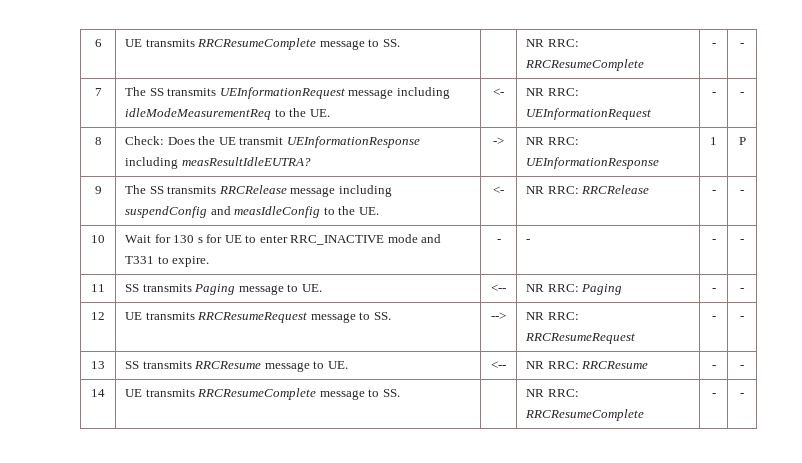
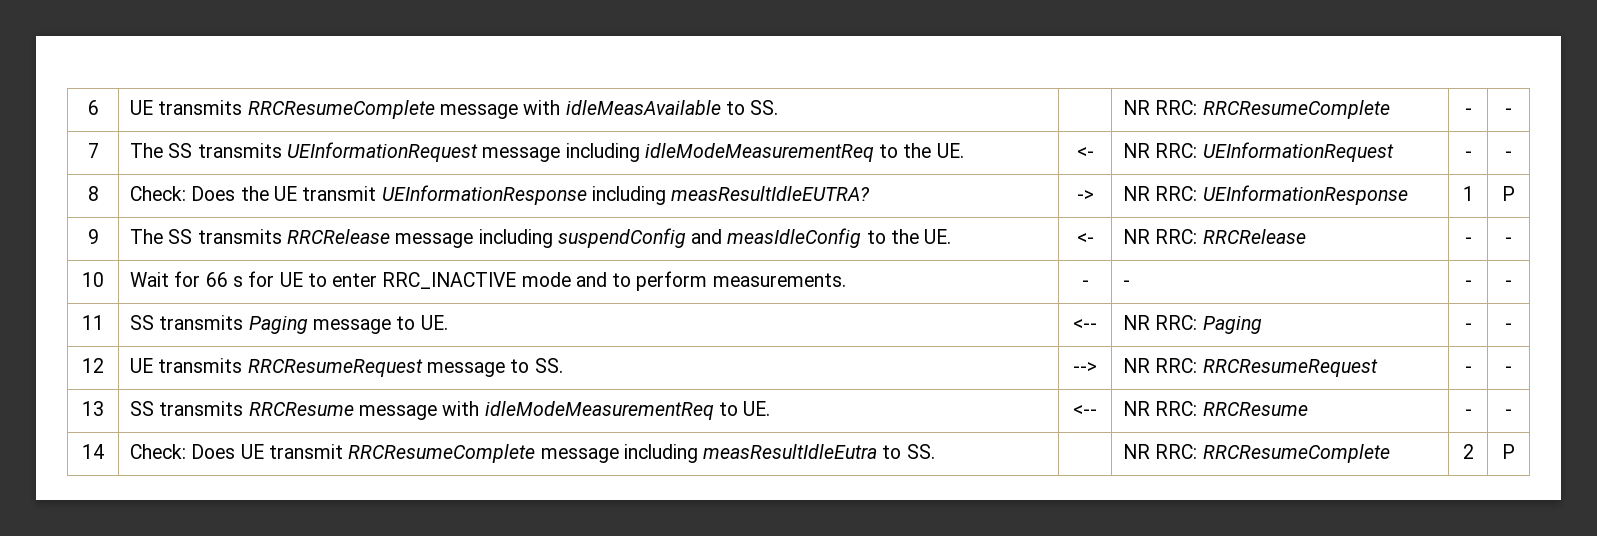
(365, 45) none -> [523,100,721,115] with idleMeasAvailable
[173,235,195,243] 130 -> [205,272,228,287] 66
[125,256,210,267] T331 to expire. -> [612,271,846,291] to perform measurements.
(310, 367) none -> [442,401,714,420] with idleModeMeasurementReq
[125,388,400,400] [526,389,579,397] [525,409,645,421] [711,393,716,397] [740,393,744,397] UE transmits RRCResumeComplete message to SS. | | NR RRC: RRCResumeComplete | - | - -> [130,444,935,463] [1123,444,1390,463] [1462,444,1474,459] [1502,444,1515,459] Check: Does UE transmit RRCResumeComplete message including measResultIdleEutra to SS. | | NR RRC: RRCResumeComplete | 2 | P

